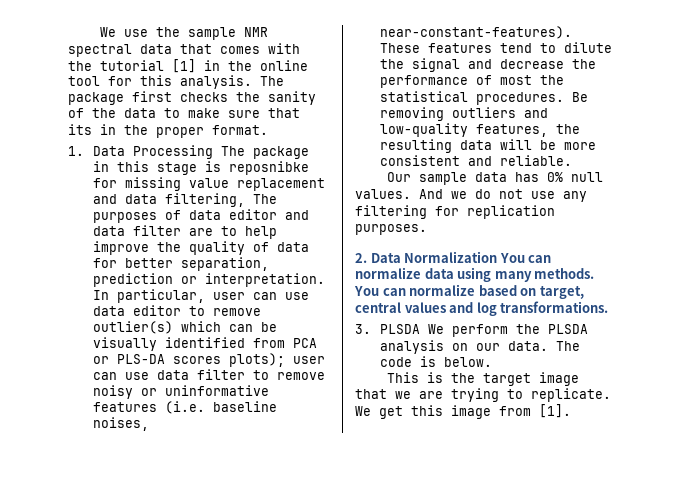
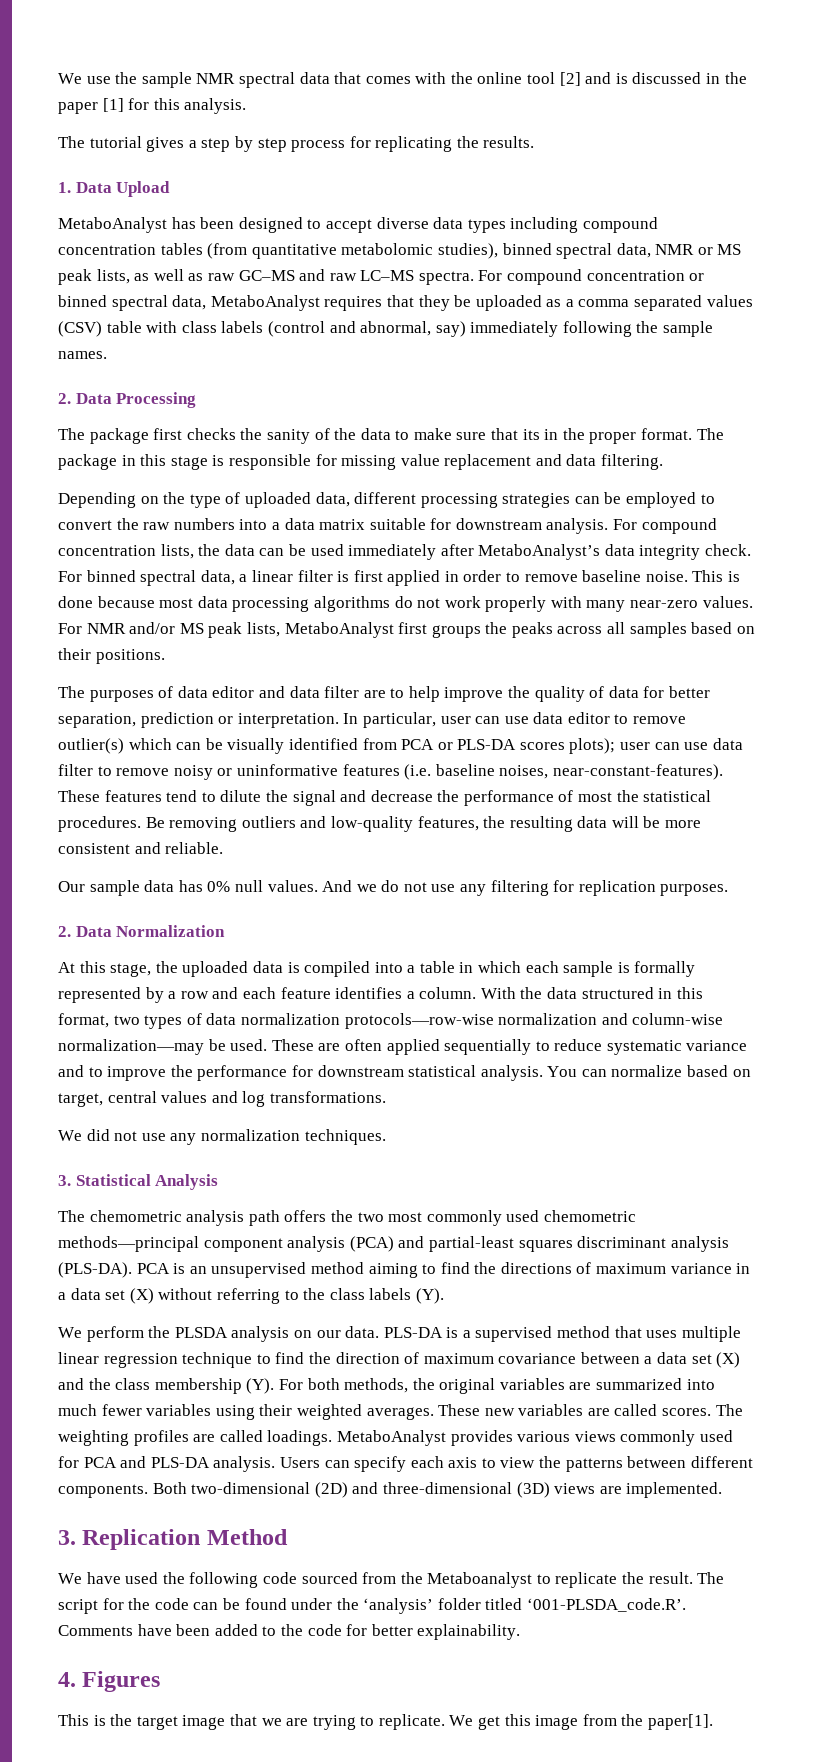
[100,59,308,73] [68,75,252,89] tutorial [1] in the online tool for this analysis. -> [477,72,747,86] [58,98,247,114] [58,136,535,152] [58,181,171,197] [58,217,658,233] [58,243,742,259] [58,269,705,285] [58,295,753,311] [58,321,714,337] [58,351,107,359] [58,392,197,408] online tool [2] and is discussed in the paper [1] for this analysis. // The tutorial gives a step by step process for replicating the results. // 1. Data Upload // MetaboAnalyst has been designed to accept diverse data types including compound concentration tables (from quantitative metabolomic studies), binned spectral data, NMR or MS peak lists, as well as raw GC–MS and raw LC–MS spectra. For compound concentration or binned spectral data, MetaboAnalyst requires that they be uploaded as a comma separated values (CSV) table with class labels (control and abnormal, say) immediately following the sample names. // 2. Data Processing //
[68,145,213,159] // 1. Data Processing -> (693, 434) none
[228,161,309,175] reposnibke -> [228,454,311,470] responsible
[164,193,245,207] filtering, -> [601,454,664,470] [58,492,715,508] [58,518,717,534] [58,544,752,560] [58,570,741,586] [58,596,753,612] [58,622,755,638] [58,648,165,664] filtering. // Depending on the type of uploaded data, different processing strategies can be employed to convert the raw numbers into a data matrix suitable for downstream analysis. For compound concentration lists, the data can be used immediately after MetaboAnalyst’s data integrity check. For binned spectral data, a linear filter is first applied in order to remove baseline noise. This is done because most data processing algorithms do not work properly with many near-zero values. For NMR and/or MS peak lists, MetaboAnalyst first groups the peaks across all samples based on their positions. //
[499,253,552,263] [355,267,595,282] You can normalize data using many methods. -> [58,961,696,977] [58,987,703,1003] [58,1013,724,1029] [58,1039,748,1055] [58,1065,543,1081] // At this stage, the uploaded data is compiled into a table in which each sample is formally represented by a row and each feature identifies a column. With the data structured in this format, two types of data normalization protocols—row-wise normalization and column-wise normalization—may be used. These are often applied sequentially to reduce systematic variance and to improve the performance for downstream statistical analysis.
[355,324,420,334] 3. PLSDA -> [58,1129,386,1145] [58,1174,219,1190] [58,1210,636,1226] [58,1236,729,1252] [58,1262,751,1278] [58,1288,444,1304] We did not use any normalization techniques. // 3. Statistical Analysis // The chemometric analysis path offers the two most commonly used chemometric methods—principal component analysis (PCA) and partial-least squares discriminant analysis (PLS-DA). PCA is an unsupervised method aiming to find the directions of maximum variance in a data set (X) without referring to the class labels (Y). //
[555,341,580,351] [379,356,492,367] The code is below. -> [383,1326,741,1342] [58,1352,741,1368] [58,1378,715,1394] [58,1404,743,1420] [58,1430,733,1446] [58,1456,753,1472] [58,1482,723,1498] [58,1529,288,1550] [58,1572,725,1588] [58,1598,687,1614] [58,1624,521,1640] [58,1671,161,1692] PLS-DA is a supervised method that uses multiple linear regression technique to find the direction of maximum covariance between a data set (X) and the class membership (Y). For both methods, the original variables are summarized into much fewer variables using their weighted averages. These new variables are called scores. The weighting profiles are called loadings. MetaboAnalyst provides various views commonly used for PCA and PLS-DA analysis. Users can specify each axis to view the patterns between different components. Both two-dimensional (2D) and three-dimensional (3D) views are implemented. // 3. Replication Method // We have used the following code sourced from the Metaboanalyst to replicate the result. The script for the code can be found under the ‘analysis’ folder titled ‘001-PLSDA_code.R’. Comments have been added to the code for better explainability. // 4. Figures
[539,404,571,418] [1]. -> [621,1714,714,1730] the paper[1].

